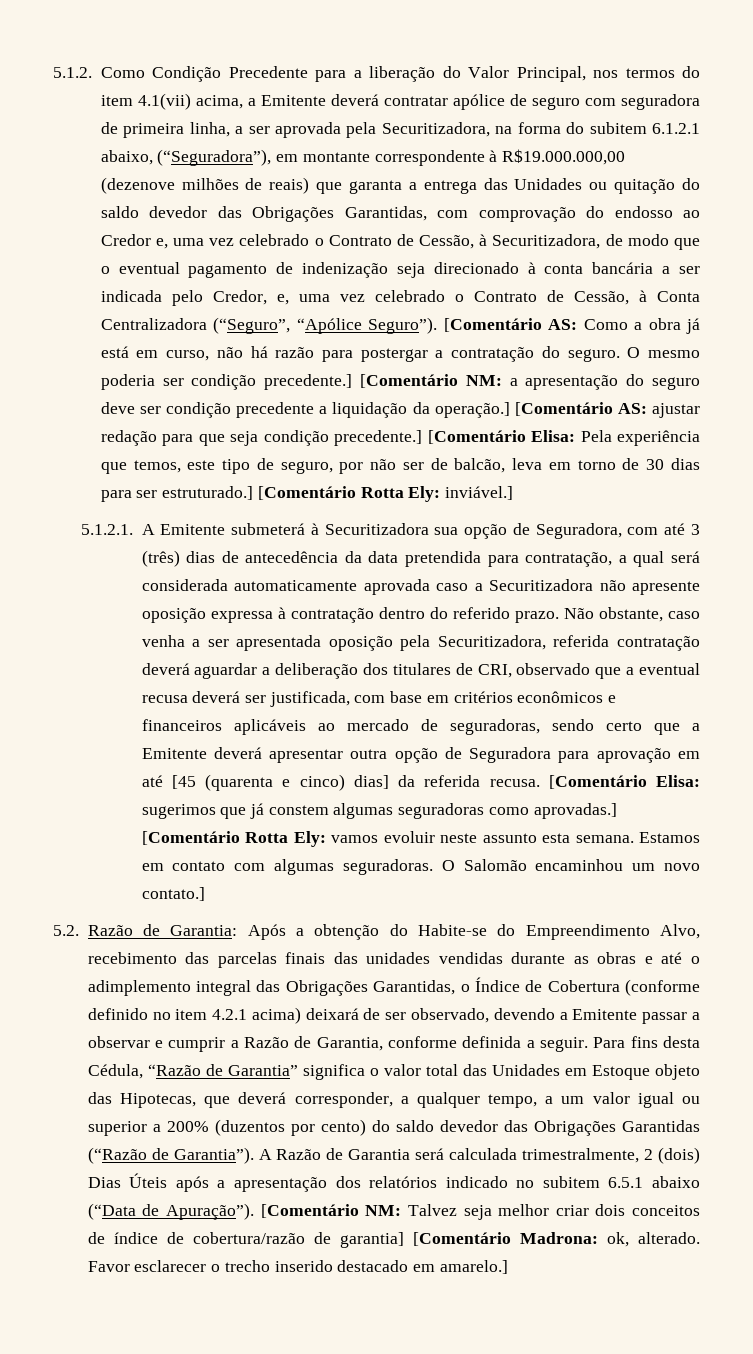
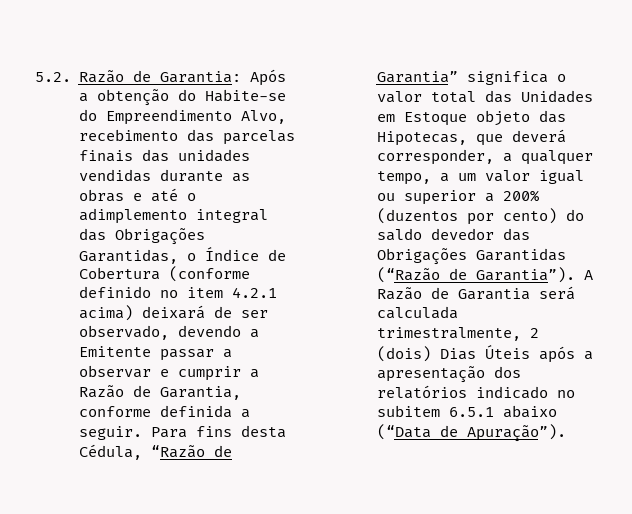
[53,66,701,82] [100,93,700,110] [100,122,700,138] [100,149,626,166] [100,177,700,194] [100,206,700,222] [100,234,700,250] [100,262,700,278] [100,290,700,306] [100,317,700,334] [100,346,700,362] [100,374,700,390] [100,402,700,418] [100,430,700,446] [100,458,700,474] [100,486,514,502] [80,523,700,539] [141,550,700,567] [141,579,701,595] [141,607,700,623] [141,635,701,651] [141,663,701,679] [141,691,617,707] [141,719,700,735] [141,747,700,763] [141,774,700,791] [141,803,617,819] [141,831,700,847] [141,859,700,875] [141,887,205,901] 5.1.2. Como Condição Precedente para a liberação do Valor Principal, nos termos do item 4.1(vii) acima, a Emitente deverá contratar apólice de seguro com seguradora de primeira linha, a ser aprovada pela Securitizadora, na forma do subitem 6.1.2.1 abaixo, (“Seguradora”), em montante correspondente à R$19.000.000,00 (dezenove milhões de reais) que garanta a entrega das Unidades ou quitação do saldo devedor das Obrigações Garantidas, com comprovação do endosso ao Credor e, uma vez celebrado o Contrato de Cessão, à Securitizadora, de modo que o eventual pagamento de indenização seja direcionado à conta bancária a ser indicada pelo Credor, e, uma vez celebrado o Contrato de Cessão, à Conta Centralizadora (“Seguro”, “Apólice Seguro”). [Comentário AS: Como a obra já está em curso, não há razão para postergar a contratação do seguro. O mesmo poderia ser condição precedente.] [Comentário NM: a apresentação do seguro deve ser condição precedente a liquidação da operação.] [Comentário AS: ajustar redação para que seja condição precedente.] [Comentário Elisa: Pela experiência que temos, este tipo de seguro, por não ser de balcão, leva em torno de 30 dias para ser estruturado.] [Comentário Rotta Ely: inviável.] // 5.1.2.1. A Emitente submeterá à Securitizadora sua opção de Seguradora, com até 3 (três) dias de antecedência da data pretendida para contratação, a qual será considerada automaticamente aprovada caso a Securitizadora não apresente oposição expressa à contratação dentro do referido prazo. Não obstante, caso venha a ser apresentada oposição pela Securitizadora, referida contratação deverá aguardar a deliberação dos titulares de CRI, observado que a eventual recusa deverá ser justificada, com base em critérios econômicos e financeiros aplicáveis ao mercado de seguradoras, sendo certo que a Emitente deverá apresentar outra opção de Seguradora para aprovação em até [45 (quarenta e cinco) dias] da referida recusa. [Comentário Elisa: sugerimos que já constem algumas seguradoras como aprovadas.] [Comentário Rotta Ely: vamos evoluir neste assunto esta semana. Estamos em contato com algumas seguradoras. O Salomão encaminhou um novo contato.] // -> (35, 77) none
[260,1204,700,1220] [87,1232,701,1248] [87,1260,508,1274] [Comentário NM: Talvez seja melhor criar dois conceitos de índice de cobertura/razão de garantia] [Comentário Madrona: ok, alterado. Favor esclarecer o trecho inserido destacado em amarelo.] -> (566, 433) none

